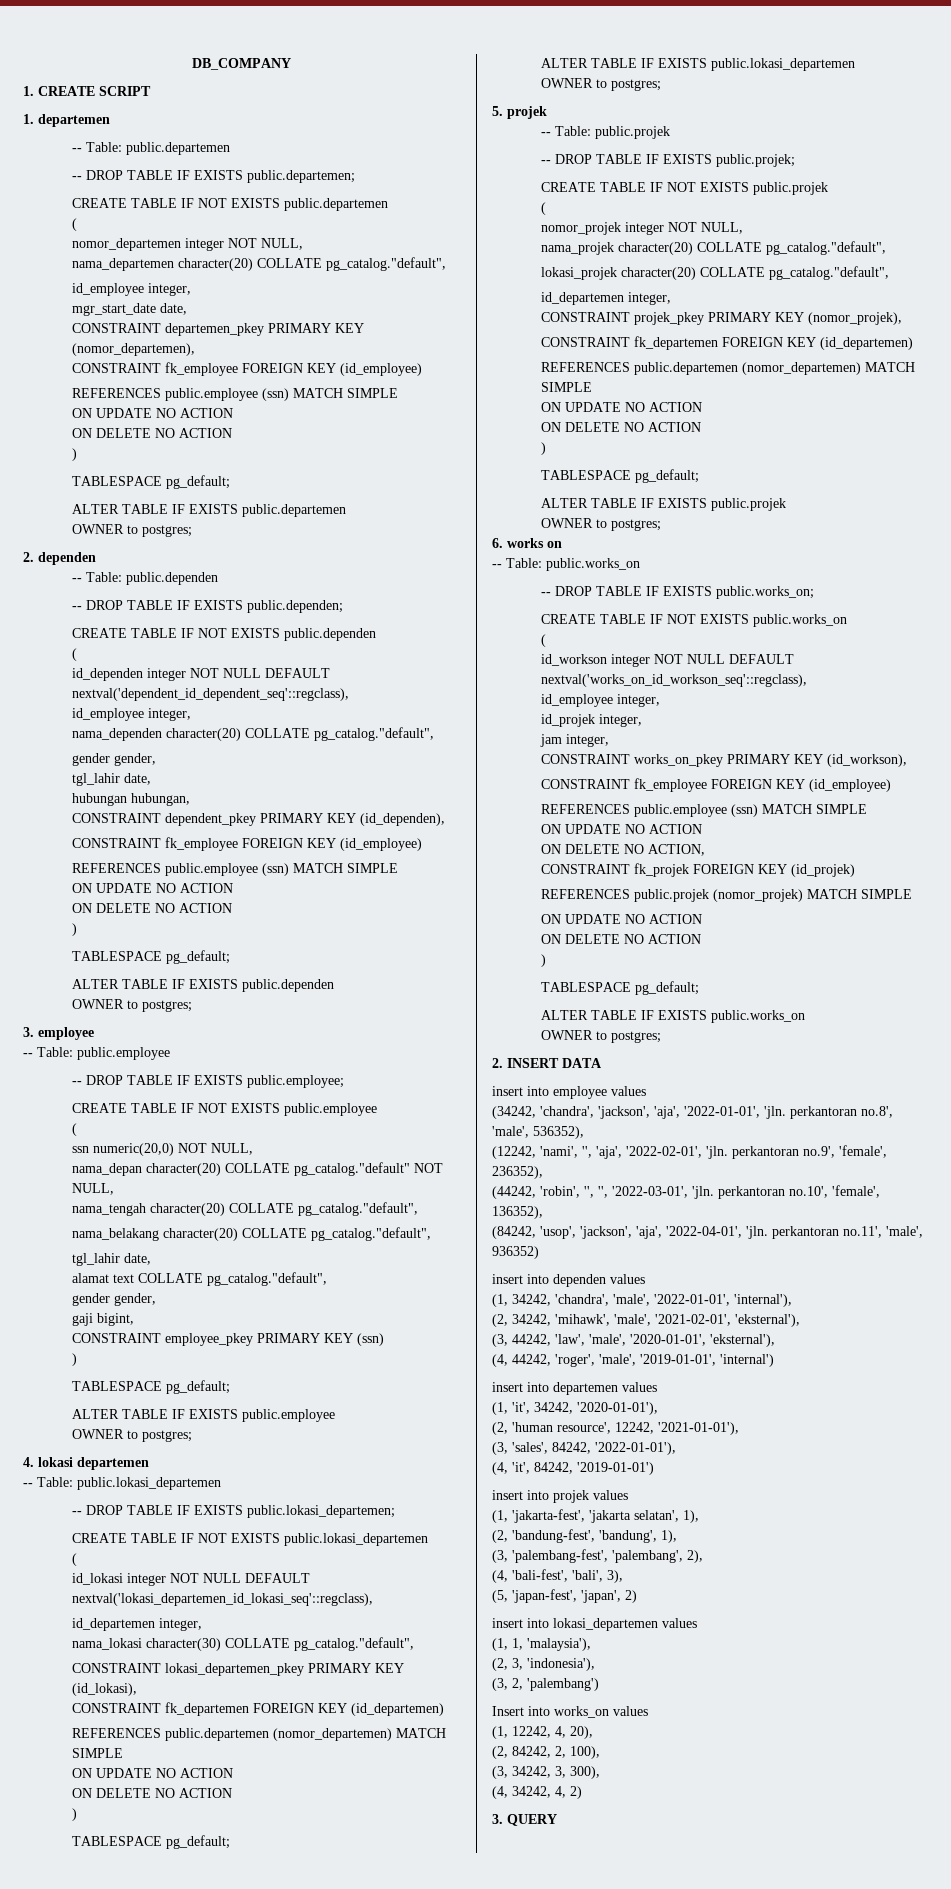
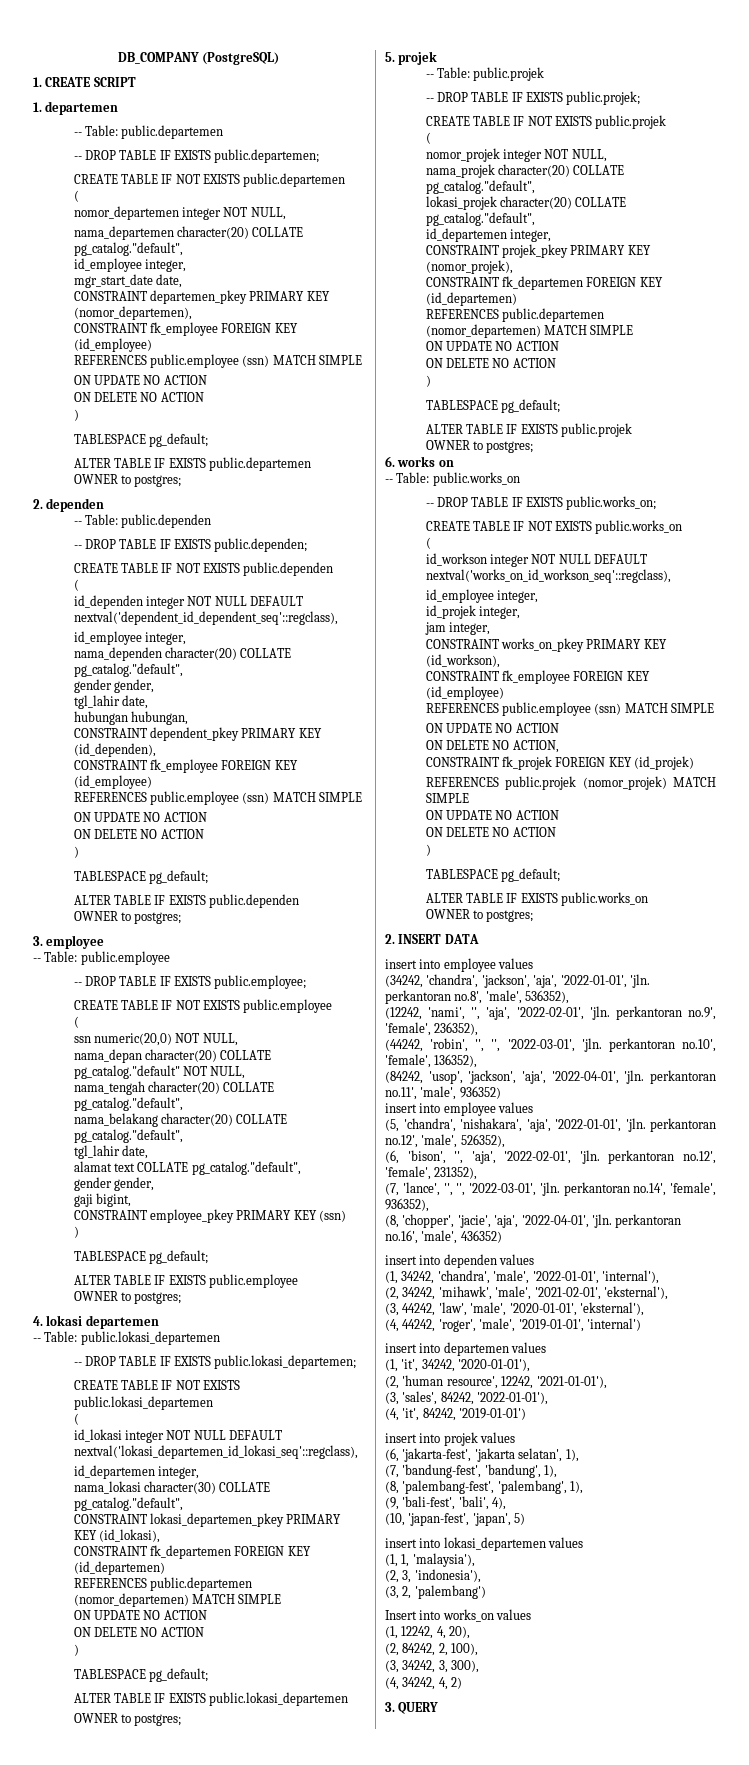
(291, 64) none -> [202,52,280,65] (PostgreSQL)
(539, 1252) none -> [385,1102,534,1116] [385,1118,716,1132] [385,1134,505,1148] [385,1150,716,1164] [385,1166,478,1180] [385,1182,716,1196] [385,1198,429,1212] [385,1214,682,1228] [385,1230,502,1244] // insert into employee values // (5, 'chandra', 'nishakara', 'aja', '2022-01-01', 'jln. perkantoran no.12', 'male', 526352), // (6, 'bison', '', 'aja', '2022-02-01', 'jln. perkantoran no.12', 'female', 231352), // (7, 'lance', '', '', '2022-03-01', 'jln. perkantoran no.14', 'female', 936352), // (8, 'chopper', 'jacie', 'aja', '2022-04-01', 'jln. perkantoran no.16', 'male', 436352)
[492,1510,508,1523] (1, -> [385,1448,399,1462] (6,
[492,1530,508,1543] (2, -> [385,1465,399,1478] (7,
[492,1550,508,1563] (3, -> [385,1481,399,1494] (8,
[687,1550,703,1563] [492,1569,623,1583] [492,1590,508,1603] 2), // (4, 'bali-fest', 'bali', 3), // (5, -> [570,1481,584,1494] [385,1496,507,1510] [385,1513,405,1526] 1), // (9, 'bali-fest', 'bali', 4), // (10,
[625,1590,637,1603] 2) -> [514,1513,526,1525] 5)

